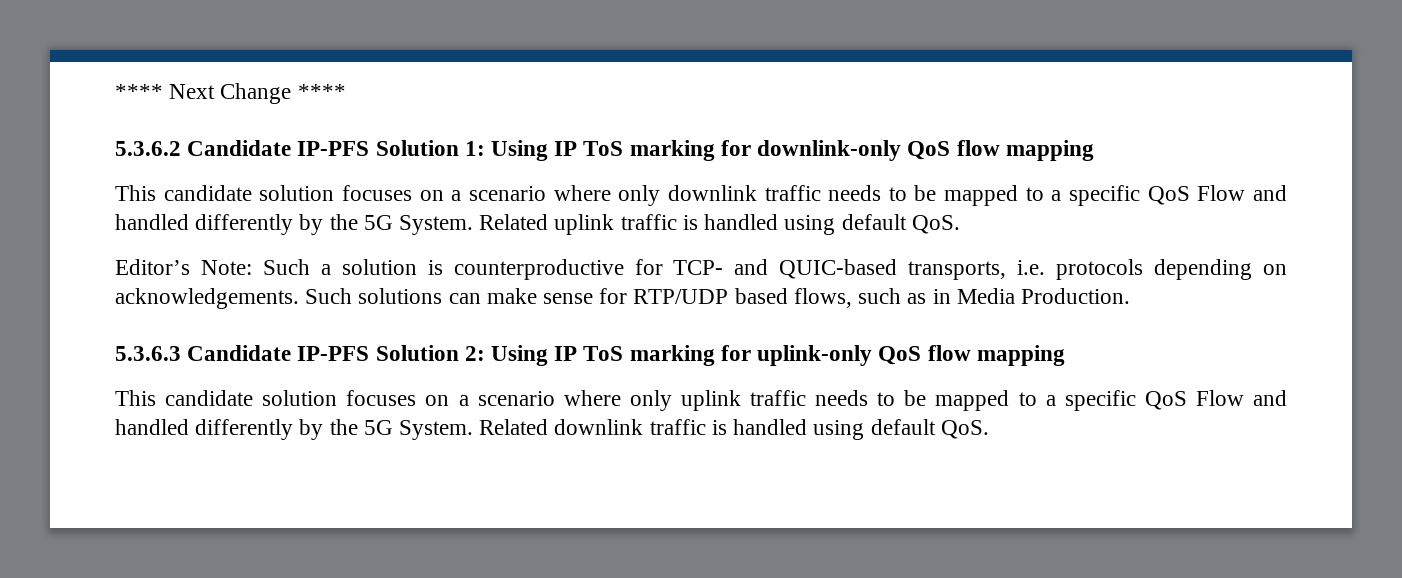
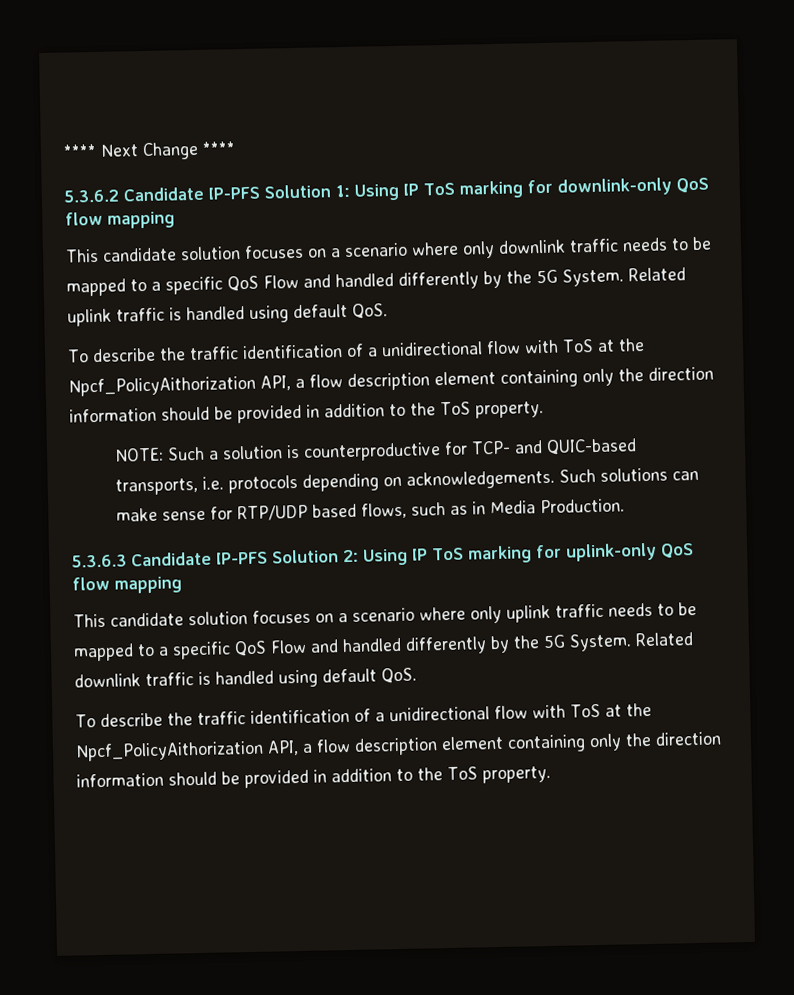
[115,259,252,275] Editor’s Note: -> [67,338,645,363] [68,366,714,397] [69,401,544,424] [113,447,164,462] To describe the traffic identification of a unidirectional flow with ToS at the Npcf_PolicyAithorization API, a flow description element containing only the direction information should be provided in addition to the ToS property. // NOTE:
(989, 429) none -> [75,702,652,728] [75,731,722,762] [76,765,551,789] // To describe the traffic identification of a unidirectional flow with ToS at the Npcf_PolicyAithorization API, a flow description element containing only the direction information should be provided in addition to the ToS property.

